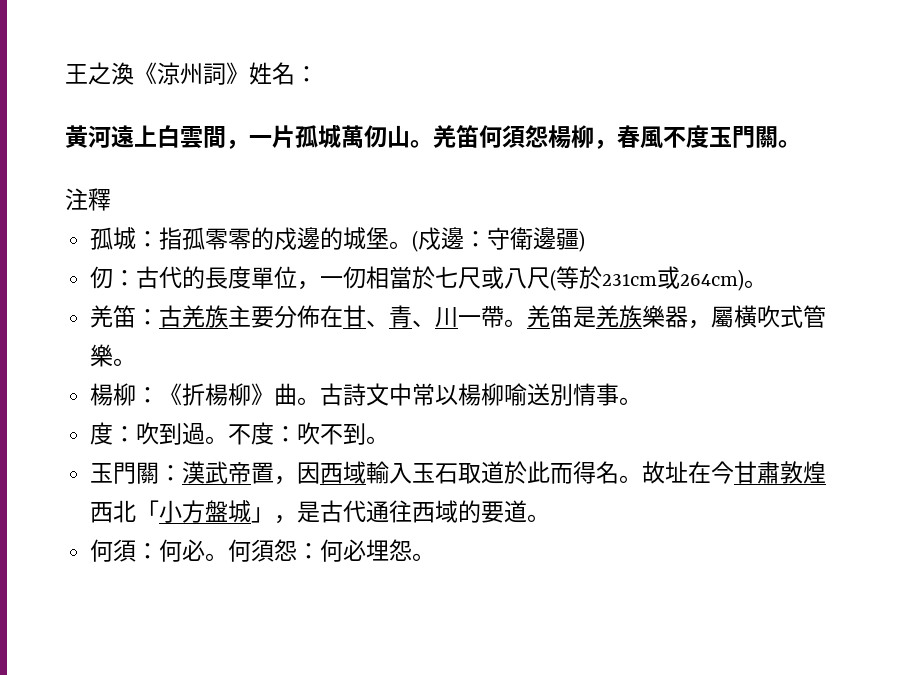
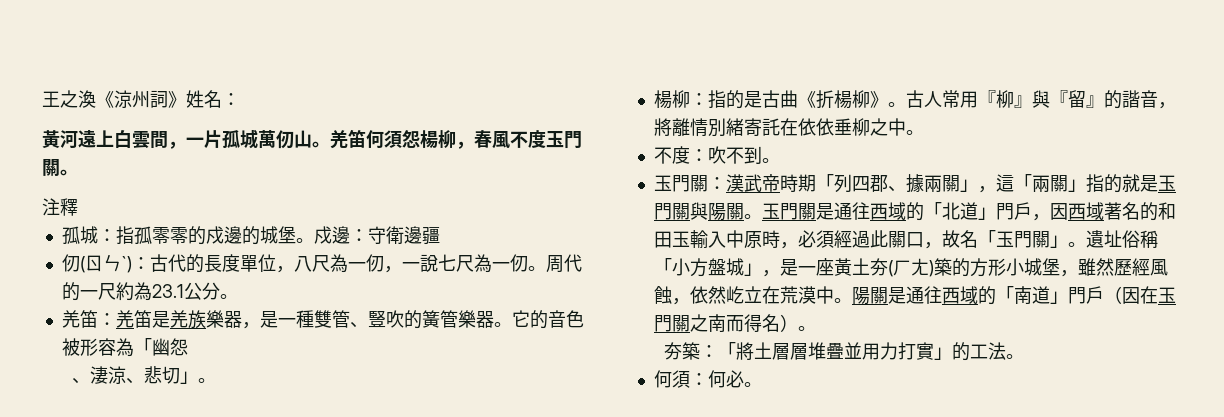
[412,230,419,252] ( -> (314, 240) none
[579,230,586,252] [90,266,114,289] ) // 仞 -> [61,254,132,273] // 仞(ㄖㄣˋ)
[320,266,768,291] [90,305,827,329] [90,344,137,367] [90,383,643,406] [90,422,229,445] 一仞相當於七尺或八尺(等於231cm或264cm)。 // 羌笛：古羌族主要分佈在甘、青、川一帶。羌笛是羌族樂器，屬橫吹式管樂。 // 楊柳：《折楊柳》曲。古詩文中常以楊柳喻送別情事。 // 度：吹到過。 -> [293,254,582,273] [61,282,238,301] [61,310,584,329] [61,338,188,357] [72,366,217,384] [653,90,1176,109] [653,118,924,137] 八尺為一仞，一說七尺為一仞。周代的一尺約為23.1公分。 // 羌笛：羌笛是羌族樂器，是一種雙管、豎吹的簧管樂器。它的音色被形容為「幽怨 // 、淒涼、悲切」。 // 楊柳：指的是古曲《折楊柳》。古人常用『柳』與『留』的諧音，將離情別緒寄託在依依垂柳之中。 //
[251,461,827,485] [90,500,528,524] 置，因西域輸入玉石取道於此而得名。故址在今甘肅敦煌西北「小方盤城」，是古代通往西域的要道 -> [779,174,1176,193] [653,202,1176,221] [653,230,1158,249] [653,258,1168,277] [653,286,1176,305] [653,314,816,332] [664,342,1007,361] 時期「列四郡、據兩關」，這「兩關」指的就是玉門關與陽關。玉門關是通往西域的「北道」門戶，因西域著名的和田玉輸入中原時，必須經過此關口，故名「玉門關」。遺址俗稱「小方盤城」，是一座黃土夯(ㄏㄤ)築的方形小城堡，雖然歷經風蝕，依然屹立在荒漠中。陽關是通往西域的「南道」門戶（因在玉門關之南而得名）。 // 夯築：「將土層層堆疊並用力打實」的工法
[228,539,436,562] 何須怨：何必埋怨。 -> (762, 384) none

